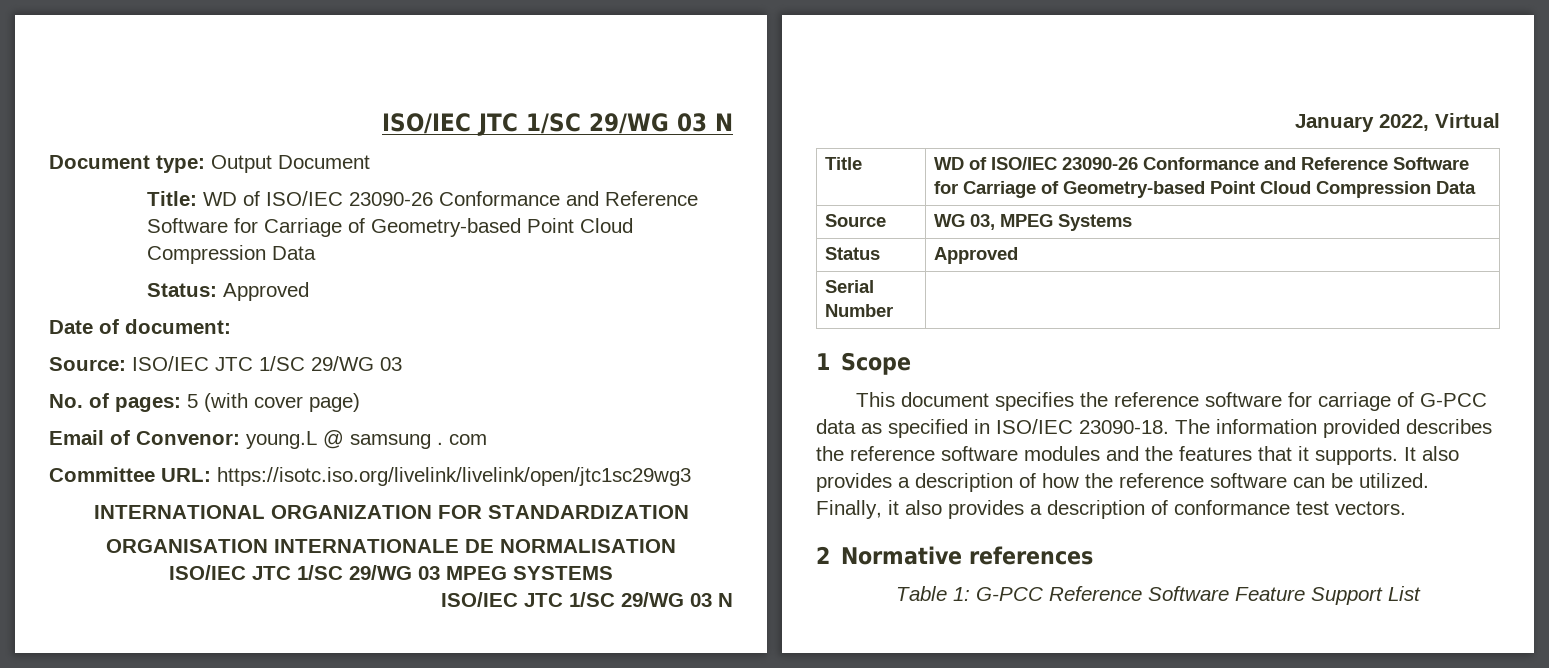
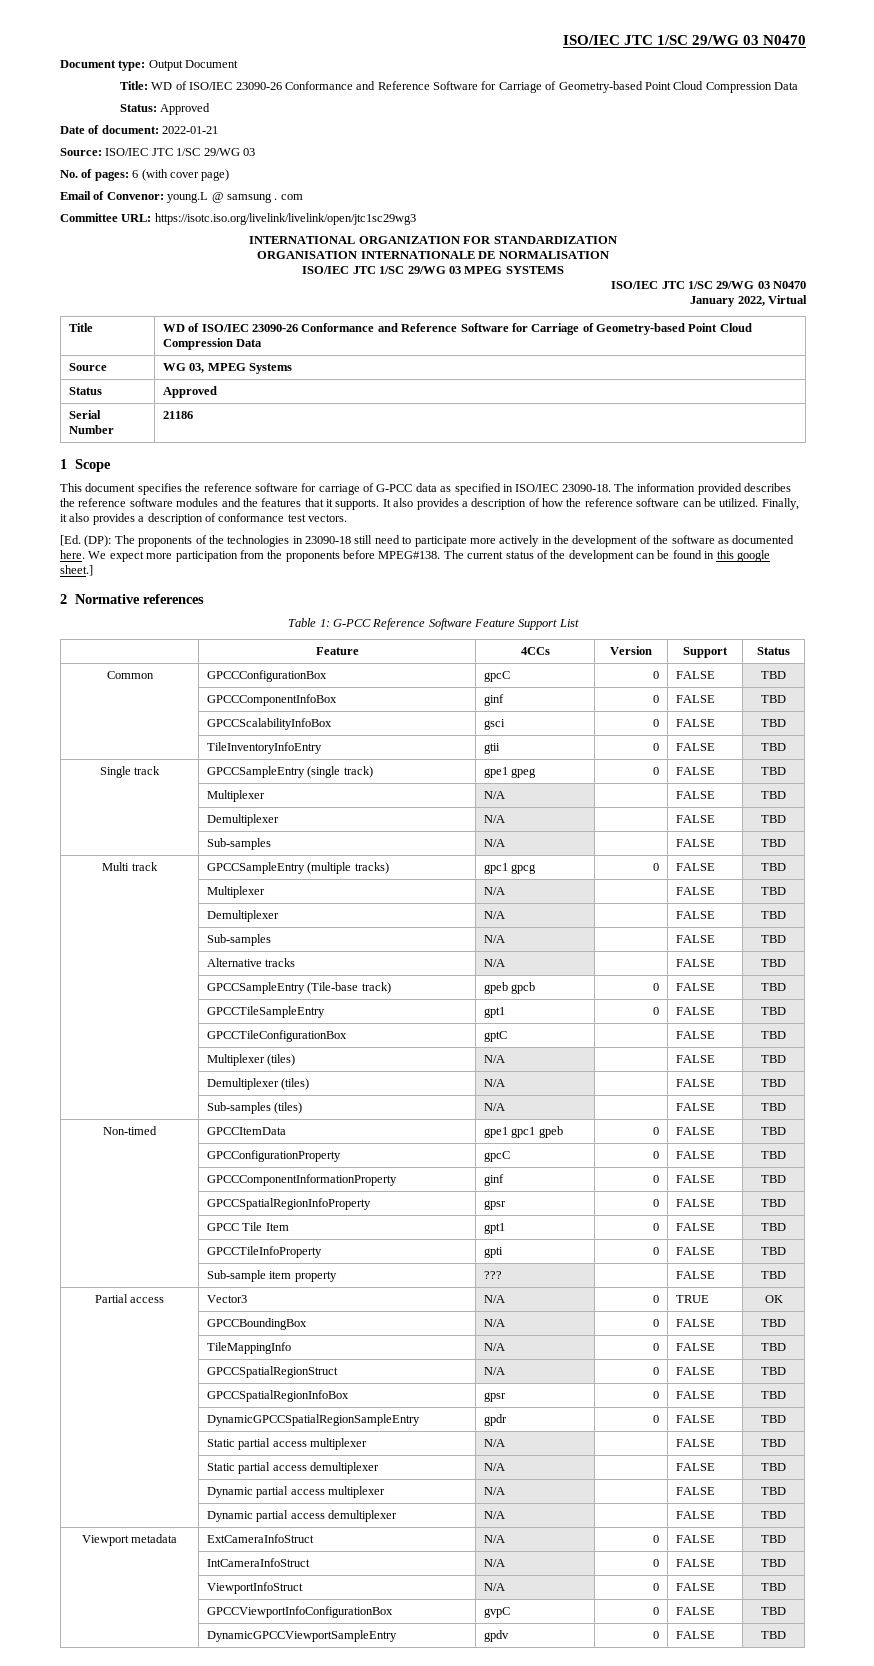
[382,113,733,136] ISO/IEC JTC 1/SC 29/WG 03 N -> [562,35,806,45] ISO/IEC JTC 1/SC 29/WG 03 N0470
(231, 326) none -> [162,126,219,134] 2022-01-21
[187,394,198,408] 5 -> [132,170,139,178] 6
[718,593,733,607] N -> [773,281,806,289] N0470
(893, 310) none -> [162,411,193,419] 21186
(1406, 508) none -> [60,535,795,547] [60,550,770,562] [60,565,93,576] // [Ed. (DP): The proponents of the technologies in 23090-18 still need to participate more actively in the development of the software as documented here. We expect more participation from the proponents before MPEG#138. The current status of the development can be found in this google sheet.]
(1421, 593) none -> [315,647,359,655] [520,647,550,655] [610,646,652,655] [683,647,728,658] [757,647,790,655] [106,671,154,679] [206,670,327,682] [483,671,510,682] [653,671,660,679] [675,671,715,679] [761,671,786,679] [206,694,337,706] [483,694,504,706] [653,695,660,703] [675,695,715,703] [761,695,786,703] [206,718,332,730] [483,719,505,730] [653,719,660,727] [675,719,715,727] [761,719,786,727] [206,742,322,754] [483,743,500,754] [653,743,660,751] [675,743,715,751] [761,743,786,751] [99,766,161,778] [206,766,373,778] [483,767,537,778] [653,767,660,775] [675,767,715,775] [761,767,786,775] [206,790,265,802] [483,791,505,799] [675,791,715,799] [761,791,786,799] [206,814,279,826] [483,815,505,823] [675,815,715,823] [761,815,786,823] [206,838,271,850] [483,839,505,847] [675,839,715,847] [761,839,786,847] [102,862,158,871] [206,862,389,874] [483,863,537,874] [653,863,660,871] [675,863,715,871] [761,863,786,871] [206,886,265,898] [483,887,505,895] [675,887,715,895] [761,887,786,895] [206,910,279,922] [483,911,505,919] [675,911,715,919] [761,911,786,919] [206,934,271,946] [483,935,505,943] [675,935,715,943] [761,935,786,943] [206,958,296,967] [483,959,505,967] [675,959,715,967] [761,959,786,967] [206,982,391,994] [483,982,536,994] [653,983,660,991] [675,983,715,991] [761,983,786,991] [206,1006,325,1018] [483,1007,505,1018] [653,1007,660,1015] [675,1007,715,1015] [761,1007,786,1015] [206,1030,347,1042] [483,1031,507,1042] [675,1031,715,1039] [761,1031,786,1039] [206,1054,296,1066] [483,1055,505,1063] [675,1055,715,1063] [761,1055,786,1063] [206,1078,310,1090] [483,1079,505,1087] [675,1079,715,1087] [761,1079,786,1087] [206,1102,303,1114] [483,1103,505,1111] [675,1103,715,1111] [761,1103,786,1111] [103,1126,157,1135] [206,1127,286,1135] [483,1126,563,1138] [653,1127,660,1135] [675,1127,715,1135] [761,1127,786,1135] [206,1150,341,1162] [483,1151,510,1162] [653,1151,660,1159] [675,1151,715,1159] [761,1151,786,1159] [206,1174,397,1186] [483,1174,504,1186] [653,1175,660,1183] [675,1175,715,1183] [761,1175,786,1183] [206,1198,371,1210] [483,1200,506,1210] [653,1199,660,1207] [675,1199,715,1207] [761,1199,786,1207] [206,1222,289,1231] [483,1223,505,1234] [653,1223,660,1231] [675,1223,715,1231] [761,1223,786,1231] [206,1246,322,1258] [483,1247,503,1258] [653,1247,660,1255] [675,1247,715,1255] [761,1247,786,1255] [206,1270,337,1282] [483,1271,502,1279] [675,1271,715,1279] [761,1271,786,1279] [94,1294,165,1303] [206,1295,247,1303] [483,1295,505,1303] [653,1295,660,1303] [675,1295,709,1303] [764,1295,783,1303] [206,1318,307,1330] [483,1319,505,1327] [653,1319,660,1327] [675,1319,715,1327] [761,1319,786,1327] [206,1342,291,1354] [483,1343,505,1351] [653,1343,660,1351] [675,1343,715,1351] [761,1343,786,1351] [206,1366,338,1378] [483,1367,505,1375] [653,1367,660,1375] [675,1367,715,1375] [761,1367,786,1375] [206,1390,349,1402] [483,1392,506,1402] [653,1391,660,1399] [675,1391,715,1399] [761,1391,786,1399] [206,1414,420,1426] [483,1414,507,1426] [653,1415,660,1423] [675,1415,715,1423] [761,1415,786,1423] [206,1438,368,1450] [483,1439,505,1447] [675,1439,715,1447] [761,1439,786,1447] [206,1462,380,1474] [483,1463,505,1471] [675,1463,715,1471] [761,1463,786,1471] [206,1486,386,1498] [483,1487,505,1495] [675,1487,715,1495] [761,1487,786,1495] [206,1510,398,1522] [483,1511,505,1519] [675,1511,715,1519] [761,1511,786,1519] [81,1534,178,1546] [206,1534,314,1543] [483,1535,505,1543] [653,1535,660,1543] [675,1535,715,1543] [761,1535,786,1543] [206,1558,310,1567] [483,1559,505,1567] [653,1559,660,1567] [675,1559,715,1567] [761,1559,786,1567] [206,1582,303,1594] [483,1583,505,1591] [653,1583,660,1591] [675,1583,715,1591] [761,1583,786,1591] [206,1606,393,1618] [483,1607,510,1618] [653,1607,660,1615] [675,1607,715,1615] [761,1607,786,1615] [206,1630,397,1642] [483,1630,509,1642] [653,1631,660,1639] [675,1631,715,1639] [761,1631,786,1639] // | Feature | 4CCs | Version | Support | Status // Common | GPCCConfigurationBox | gpcC | 0 | FALSE | TBD // | GPCCComponentInfoBox | ginf | 0 | FALSE | TBD // | GPCCScalabilityInfoBox | gsci | 0 | FALSE | TBD // | TileInventoryInfoEntry | gtii | 0 | FALSE | TBD // Single track | GPCCSampleEntry (single track) | gpe1 gpeg | 0 | FALSE | TBD // | Multiplexer | N/A | | FALSE | TBD // | Demultiplexer | N/A | | FALSE | TBD // | Sub-samples | N/A | | FALSE | TBD // Multi track | GPCCSampleEntry (multiple tracks) | gpc1 gpcg | 0 | FALSE | TBD // | Multiplexer | N/A | | FALSE | TBD // | Demultiplexer | N/A | | FALSE | TBD // | Sub-samples | N/A | | FALSE | TBD // | Alternative tracks | N/A | | FALSE | TBD // | GPCCSampleEntry (Tile-base track) | gpeb gpcb | 0 | FALSE | TBD // | GPCCTileSampleEntry | gpt1 | 0 | FALSE | TBD // | GPCCTileConfigurationBox | gptC | | FALSE | TBD // | Multiplexer (tiles) | N/A | | FALSE | TBD // | Demultiplexer (tiles) | N/A | | FALSE | TBD // | Sub-samples (tiles) | N/A | | FALSE | TBD // Non-timed | GPCCItemData | gpe1 gpc1 gpeb | 0 | FALSE | TBD // | GPCConfigurationProperty | gpcC | 0 | FALSE | TBD // | GPCCComponentInformationProperty | ginf | 0 | FALSE | TBD // | GPCCSpatialRegionInfoProperty | gpsr | 0 | FALSE | TBD // | GPCC Tile Item | gpt1 | 0 | FALSE | TBD // | GPCCTileInfoProperty | gpti | 0 | FALSE | TBD // | Sub-sample item property | ??? | | FALSE | TBD // Partial access | Vector3 | N/A | 0 | TRUE | OK // | GPCCBoundingBox | N/A | 0 | FALSE | TBD // | TileMappingInfo | N/A | 0 | FALSE | TBD // | GPCCSpatialRegionStruct | N/A | 0 | FALSE | TBD // | GPCCSpatialRegionInfoBox | gpsr | 0 | FALSE | TBD // | DynamicGPCCSpatialRegionSampleEntry | gpdr | 0 | FALSE | TBD // | Static partial access multiplexer | N/A | | FALSE | TBD // | Static partial access demultiplexer | N/A | | FALSE | TBD // | Dynamic partial access multiplexer | N/A | | FALSE | TBD // | Dynamic partial access demultiplexer | N/A | | FALSE | TBD // Viewport metadata | ExtCameraInfoStruct | N/A | 0 | FALSE | TBD // | IntCameraInfoStruct | N/A | 0 | FALSE | TBD // | ViewportInfoStruct | N/A | 0 | FALSE | TBD // | GPCCViewportInfoConfigurationBox | gvpC | 0 | FALSE | TBD // | DynamicGPCCViewportSampleEntry | gpdv | 0 | FALSE | TBD

